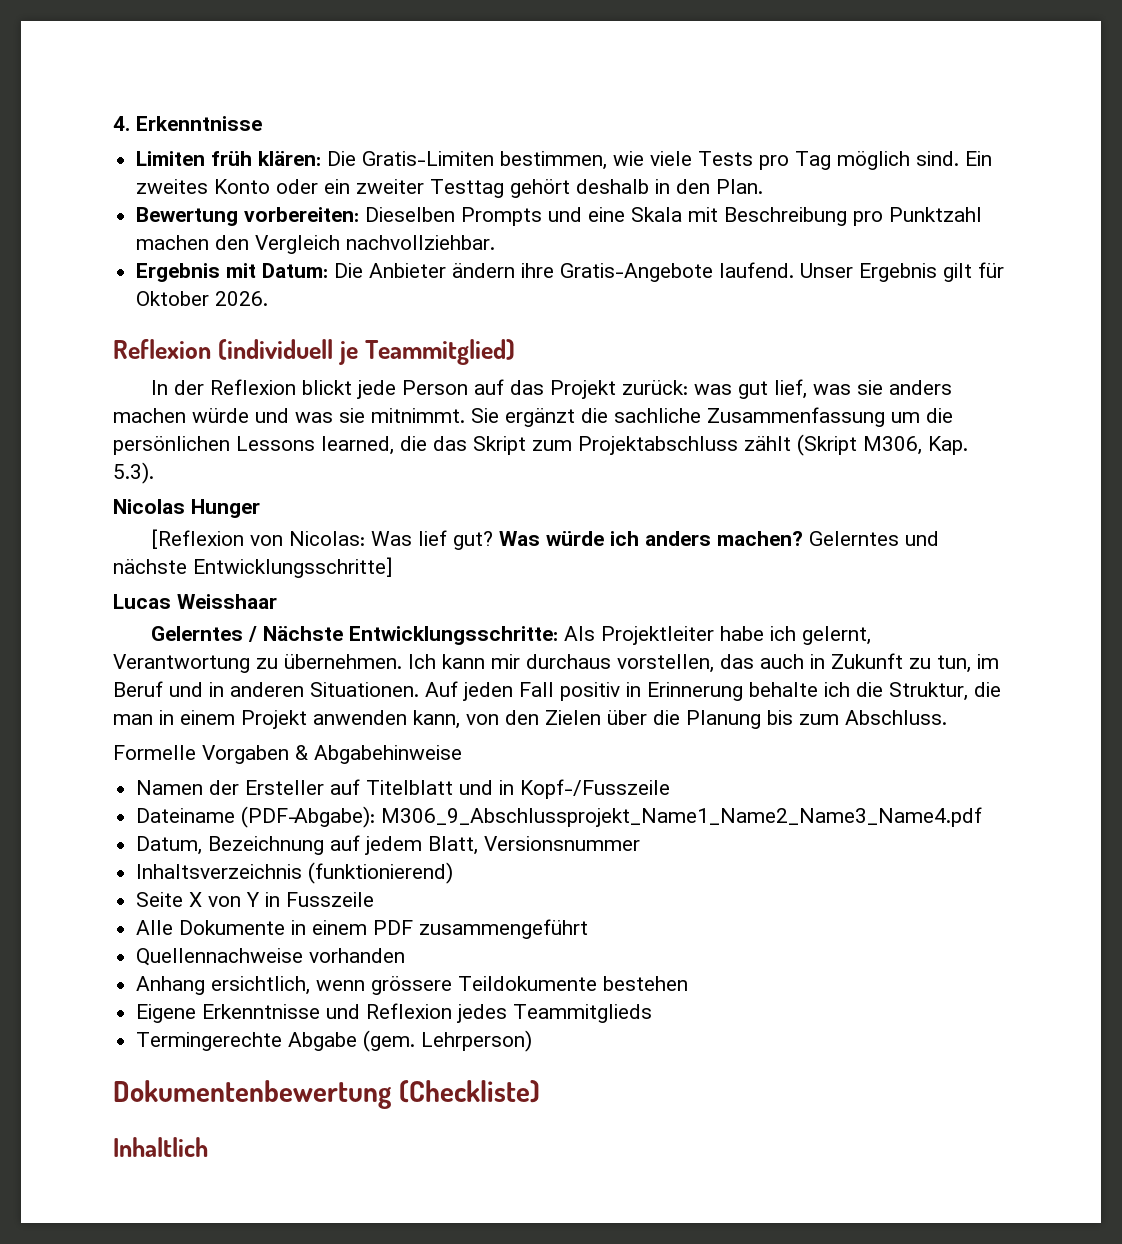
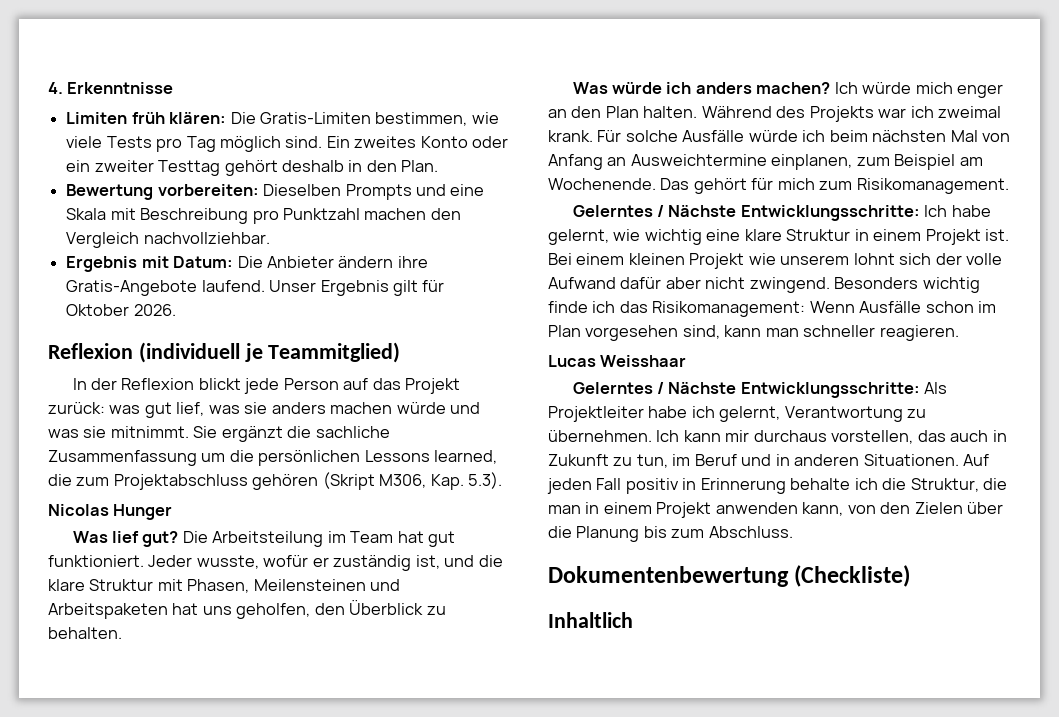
[433,436,526,455] das Skript -> (72, 480) none
[744,436,791,451] zählt -> [252,474,319,490] gehören
[150,529,493,550] [Reflexion von Nicolas: Was lief gut? -> [72,531,456,547] [48,555,503,571] [48,579,401,593] [48,600,446,619] [48,627,122,639] Was lief gut? Die Arbeitsteilung im Team hat gut funktioniert. Jeder wusste, wofür er zuständig ist, und die klare Struktur mit Phasen, Meilensteinen und Arbeitspaketen hat uns geholfen, den Überblick zu behalten. //
[808,531,939,546] [113,557,393,578] Gelerntes und nächste Entwicklungsschritte] -> [834,82,1004,98] [548,106,1002,122] [548,130,1011,142] [548,154,983,170] [548,178,1009,194] [572,205,991,221] [548,229,1010,245] [548,253,1003,269] [548,277,980,293] [548,301,997,317] [548,325,959,341] Ich würde mich enger an den Plan halten. Während des Projekts war ich zweimal krank. Für solche Ausfälle würde ich beim nächsten Mal von Anfang an Ausweichtermine einplanen, zum Beispiel am Wochenende. Das gehört für mich zum Risikomanagement. // Gelerntes / Nächste Entwicklungsschritte: Ich habe gelernt, wie wichtig eine klare Struktur in einem Projekt ist. Bei einem kleinen Projekt wie unserem lohnt sich der volle Aufwand dafür aber nicht zwingend. Besonders wichtig finde ich das Risikomanagement: Wenn Ausfälle schon im Plan vorgesehen sind, kann man schneller reagieren.
[113,745,462,764] [136,779,671,799] [136,806,983,828] [136,835,641,855] [136,862,454,884] [136,892,375,907] [136,919,589,939] [136,948,406,966] [136,976,689,995] [136,1003,653,1023] [136,1030,533,1052] // Formelle Vorgaben & Abgabehinweise // Namen der Ersteller auf Titelblatt und in Kopf-/Fusszeile // Dateiname (PDF‑Abgabe): M306_9_Abschlussprojekt_Name1_Name2_Name3_Name4.pdf // Datum, Bezeichnung auf jedem Blatt, Versionsnummer // Inhaltsverzeichnis (funktionierend) // Seite X von Y in Fusszeile // Alle Dokumente in einem PDF zusammengeführt // Quellennachweise vorhanden // Anhang ersichtlich, wenn grössere Teildokumente bestehen // Eigene Erkenntnisse und Reflexion jedes Teammitglieds // Termingerechte Abgabe (gem. Lehrperson) -> (793, 532) none

